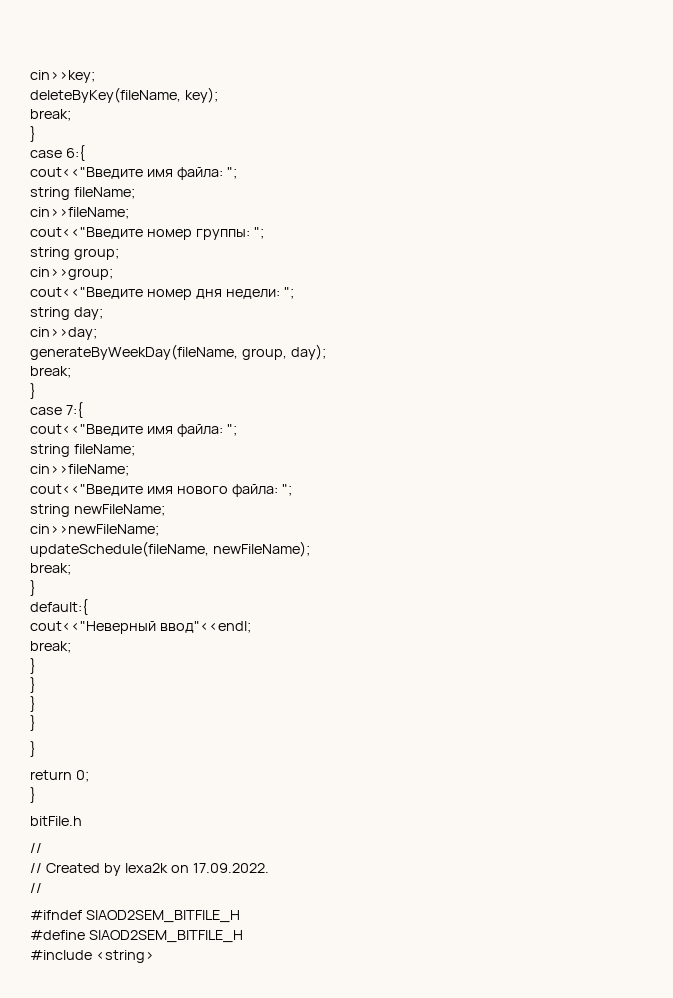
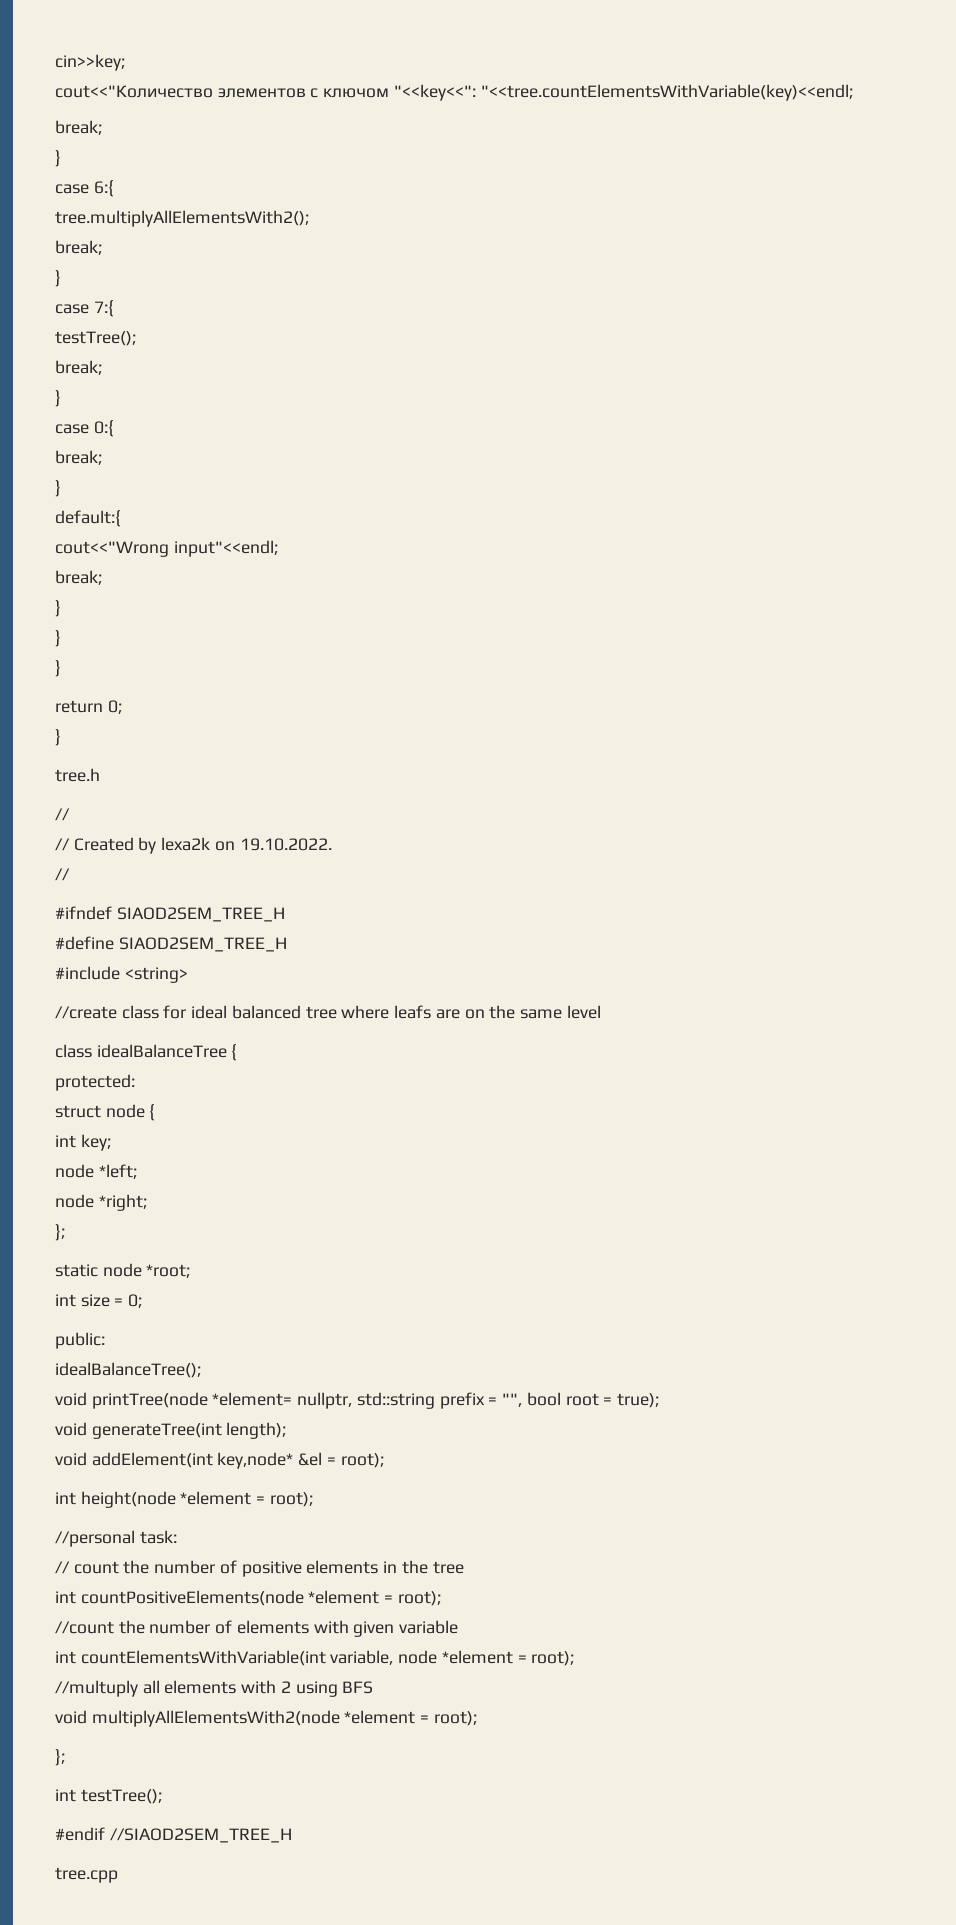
[30,87,218,103] [30,109,71,121] [30,126,36,142] [30,145,85,161] [30,167,237,180] [30,187,135,200] [30,207,129,219] [30,227,264,240] [30,247,119,260] [30,267,113,280] [30,287,294,300] [30,307,103,320] [30,327,97,340] [30,344,326,360] [30,366,71,378] [30,383,36,399] [30,402,83,418] [30,424,237,437] [30,444,135,457] [30,464,129,476] [30,484,292,497] [30,504,165,517] [30,524,159,536] [30,541,310,557] deleteByKey(fileName, key); // break; // } // case 6:{ // cout<<"Введите имя файла: "; // string fileName; // cin>>fileName; // cout<<"Введите номер группы: "; // string group; // cin>>group; // cout<<"Введите номер дня недели: "; // string day; // cin>>day; // generateByWeekDay(fileName, group, day); // break; // } // case 7:{ // cout<<"Введите имя файла: "; // string fileName; // cin>>fileName; // cout<<"Введите имя нового файла: "; // string newFileName; // cin>>newFileName; // updateSchedule(fileName, newFileName); -> [55,84,853,101] [55,120,102,135] [55,150,61,167] [55,180,114,197] [55,210,309,227] [55,240,102,255] [55,270,61,287] [55,300,114,317] [55,331,136,346] [55,360,102,375] [55,390,61,407] [55,420,114,437] cout<<"Количество элементов с ключом "<<key<<": "<<tree.countElementsWithVariable(key)<<endl; // break; // } // case 6:{ // tree.multiplyAllElementsWith2(); // break; // } // case 7:{ // testTree(); // break; // } // case 0:{
[30,621,251,634] cout<<"Неверный ввод"<<endl; -> [55,540,278,557] cout<<"Wrong input"<<endl;
[30,715,36,731] [30,741,36,757] // } // } -> (61, 668) none
[30,816,82,826] bitFile.h -> [55,768,100,782] tree.h
[192,863,269,873] 17.09.2022. -> [239,838,332,851] 19.10.2022.
[85,910,240,923] SIAOD2SEM_BITFILE_H -> [116,907,285,922] SIAOD2SEM_TREE_H
[88,930,243,943] SIAOD2SEM_BITFILE_H -> [118,937,287,952] SIAOD2SEM_TREE_H
(154, 956) none -> [55,1005,601,1019] [55,1044,238,1061] [55,1074,135,1091] [55,1104,156,1121] [55,1134,111,1151] [55,1164,137,1179] [55,1194,147,1211] [55,1224,65,1241] [55,1263,191,1278] [55,1294,143,1308] [55,1332,105,1349] [55,1362,201,1378] [55,1392,659,1409] [55,1422,287,1439] [55,1452,384,1469] [55,1491,313,1508] [55,1530,177,1547] [55,1560,464,1577] [55,1590,441,1606] [55,1620,459,1637] [55,1650,575,1666] [55,1680,374,1697] [55,1710,477,1727] [55,1749,65,1766] [55,1789,162,1804] [55,1827,292,1843] [55,1867,118,1883] // //create class for ideal balanced tree where leafs are on the same level // class idealBalanceTree { // protected: // struct node { // int key; // node *left; // node *right; // }; // static node *root; // int size = 0; // public: // idealBalanceTree(); // void printTree(node *element= nullptr, std::string prefix = "", bool root = true); // void generateTree(int length); // void addElement(int key,node* &el = root); // int height(node *element = root); // //personal task: // // count the number of positive elements in the tree // int countPositiveElements(node *element = root); // //count the number of elements with given variable // int countElementsWithVariable(int variable, node *element = root); // //multuply all elements with 2 using BFS // void multiplyAllElementsWith2(node *element = root); // }; // int testTree(); // #endif //SIAOD2SEM_TREE_H // tree.cpp

